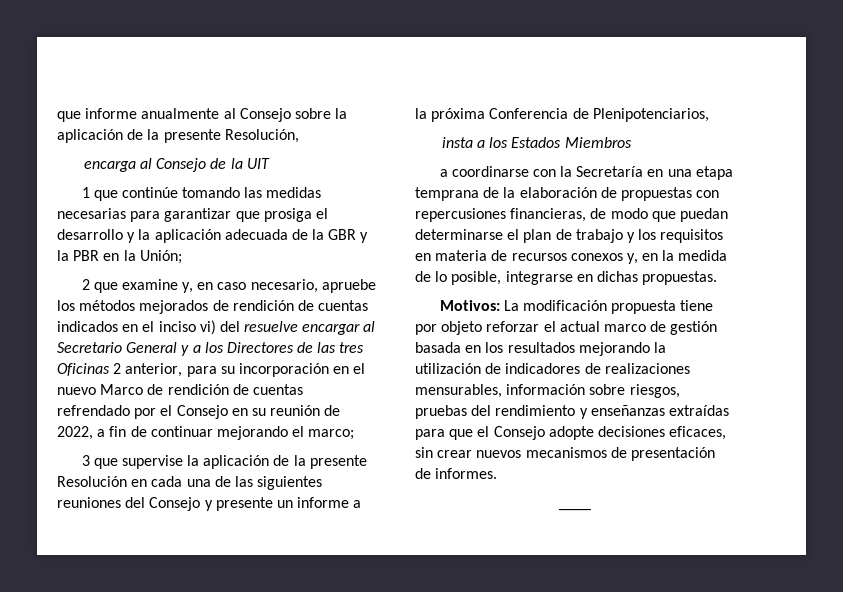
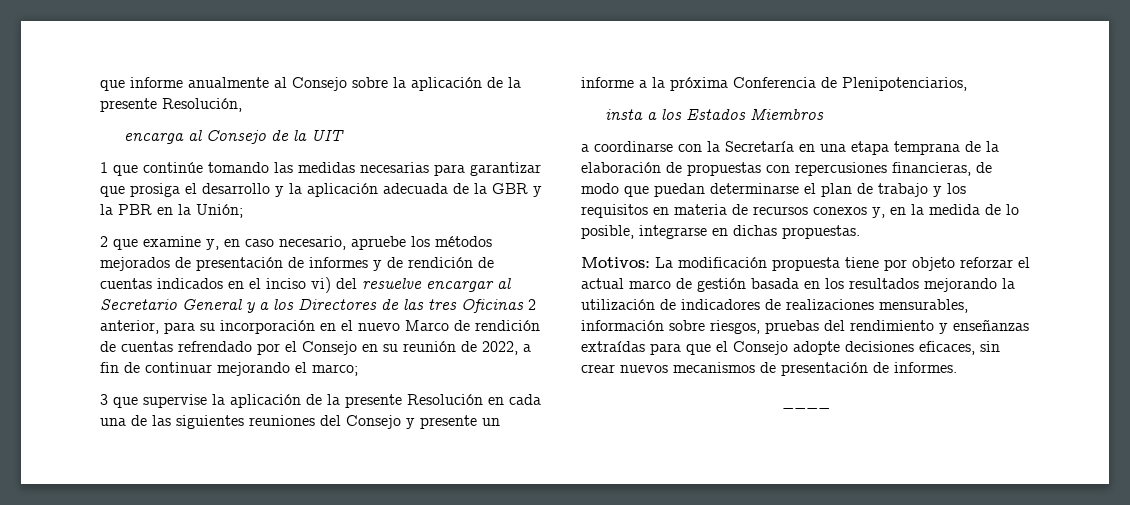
(229, 305) none -> [196,257,403,271] presentación de informes y de

